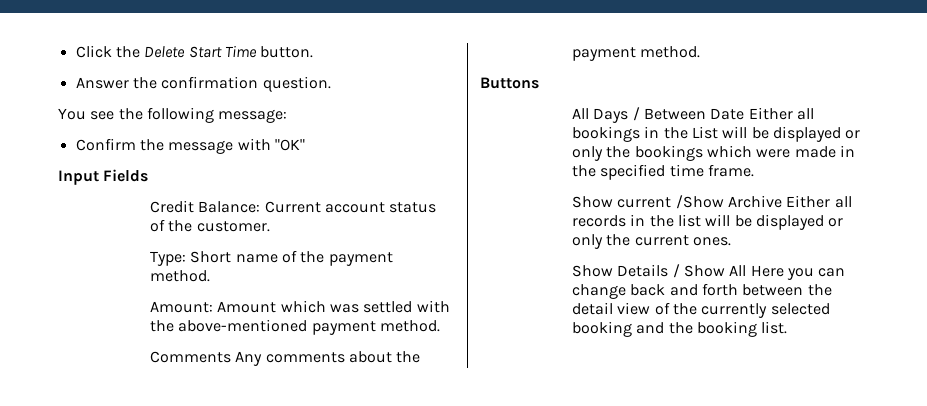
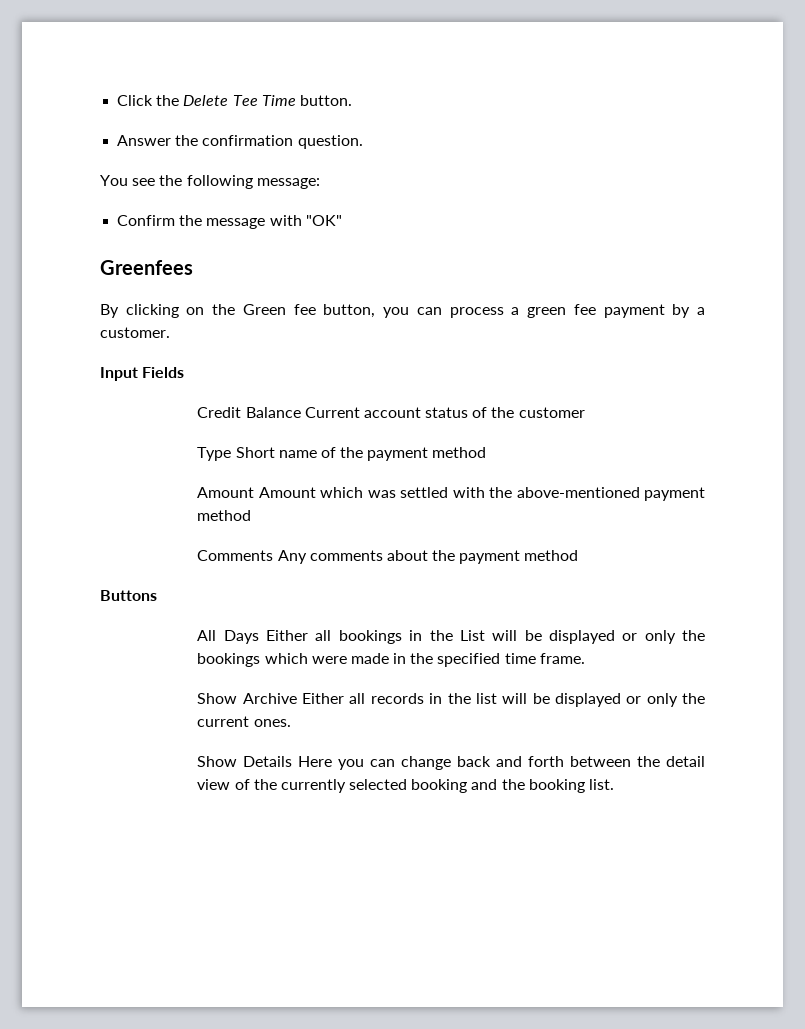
[188,46,222,58] Start -> [232,95,258,106] Tee
(305, 145) none -> [100,260,193,275] [100,304,706,318] [100,327,170,338] // Greenfees // By clicking on the Green fee button, you can process a green fee payment by a customer.
[198,201,261,213] Balance: -> [245,407,301,418] Balance
[196,221,270,232] [150,251,187,266] customer. // Type: -> [518,407,585,418] [197,447,232,461] customer // Type
[150,270,211,282] [150,301,214,313] method. // Amount: -> [432,447,487,458] [197,487,255,498] method // Amount
[379,320,440,332] method. -> [197,510,252,521] method
[640,46,701,58] method. -> [524,550,579,561] method
[632,107,745,121] / Between Date -> (259, 637) none
[617,195,724,209] current /Show -> (238, 698) none
[672,264,747,278] / Show All -> (293, 761) none

